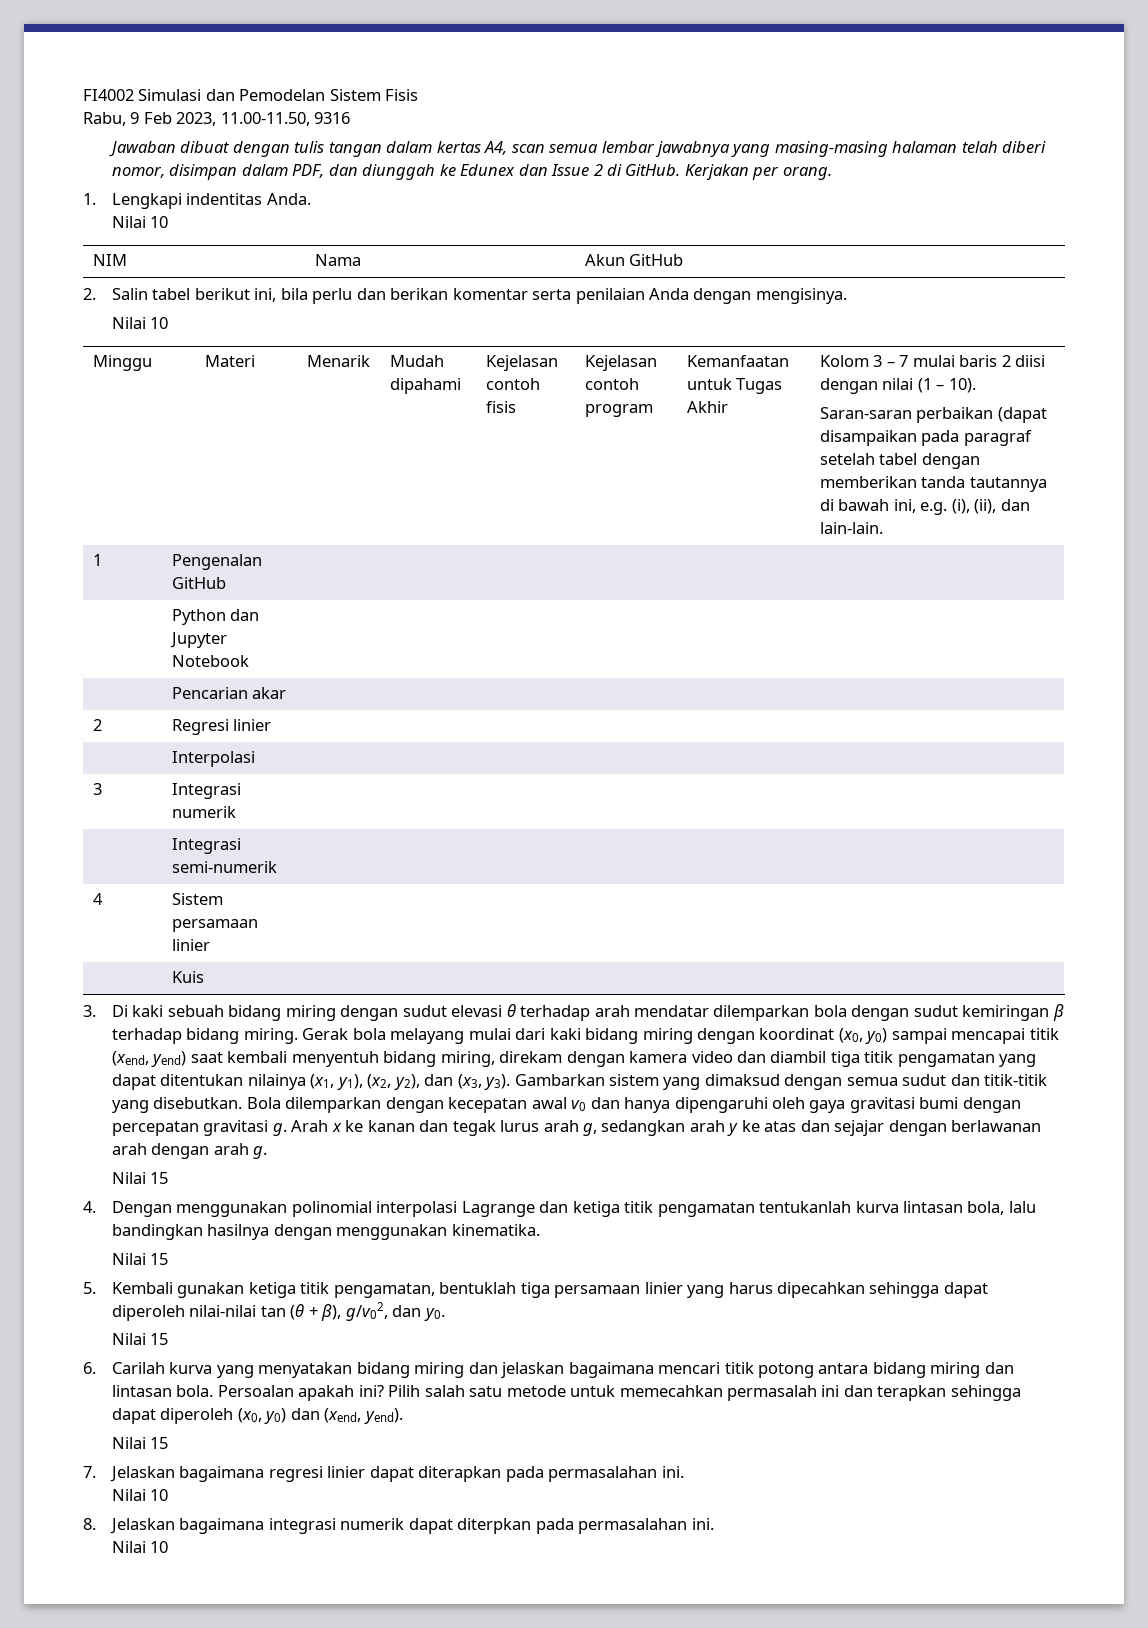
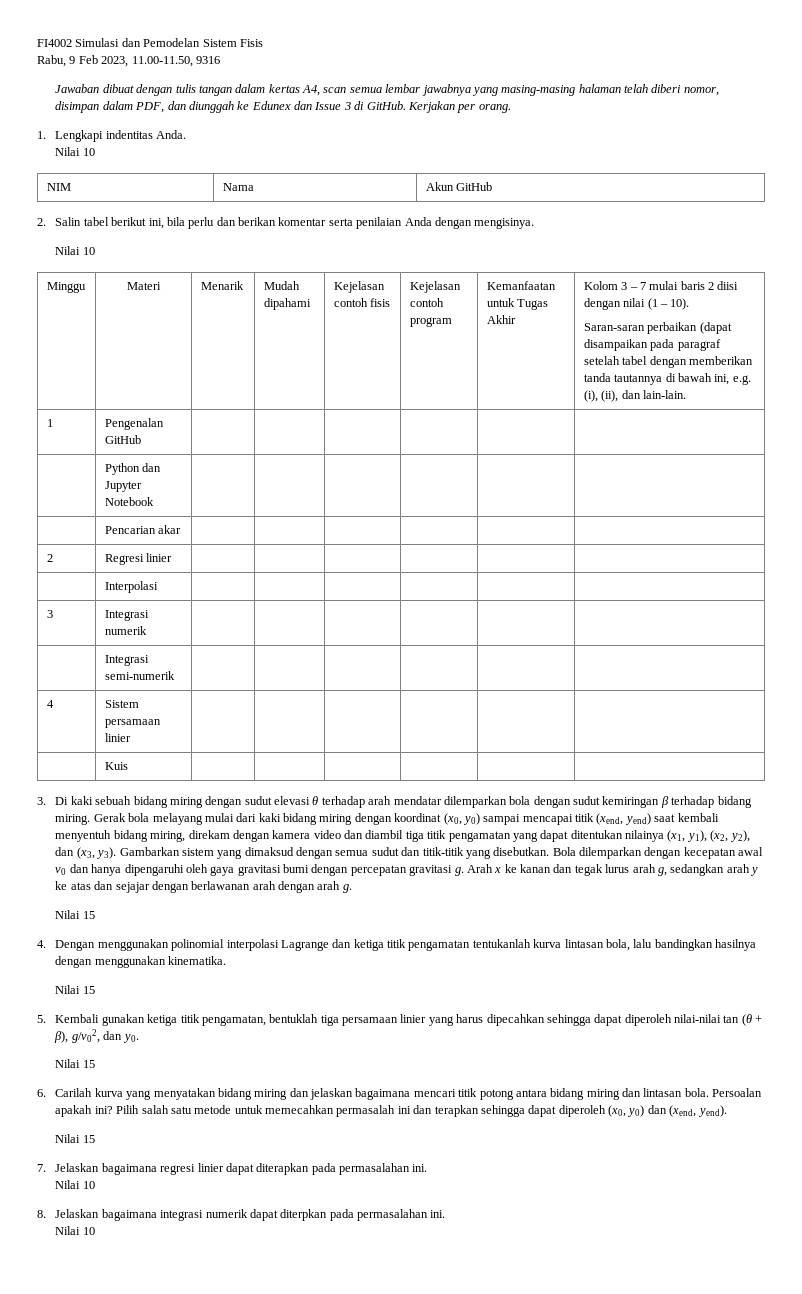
[593,164,603,176] 2 -> [343,102,351,110] 3

